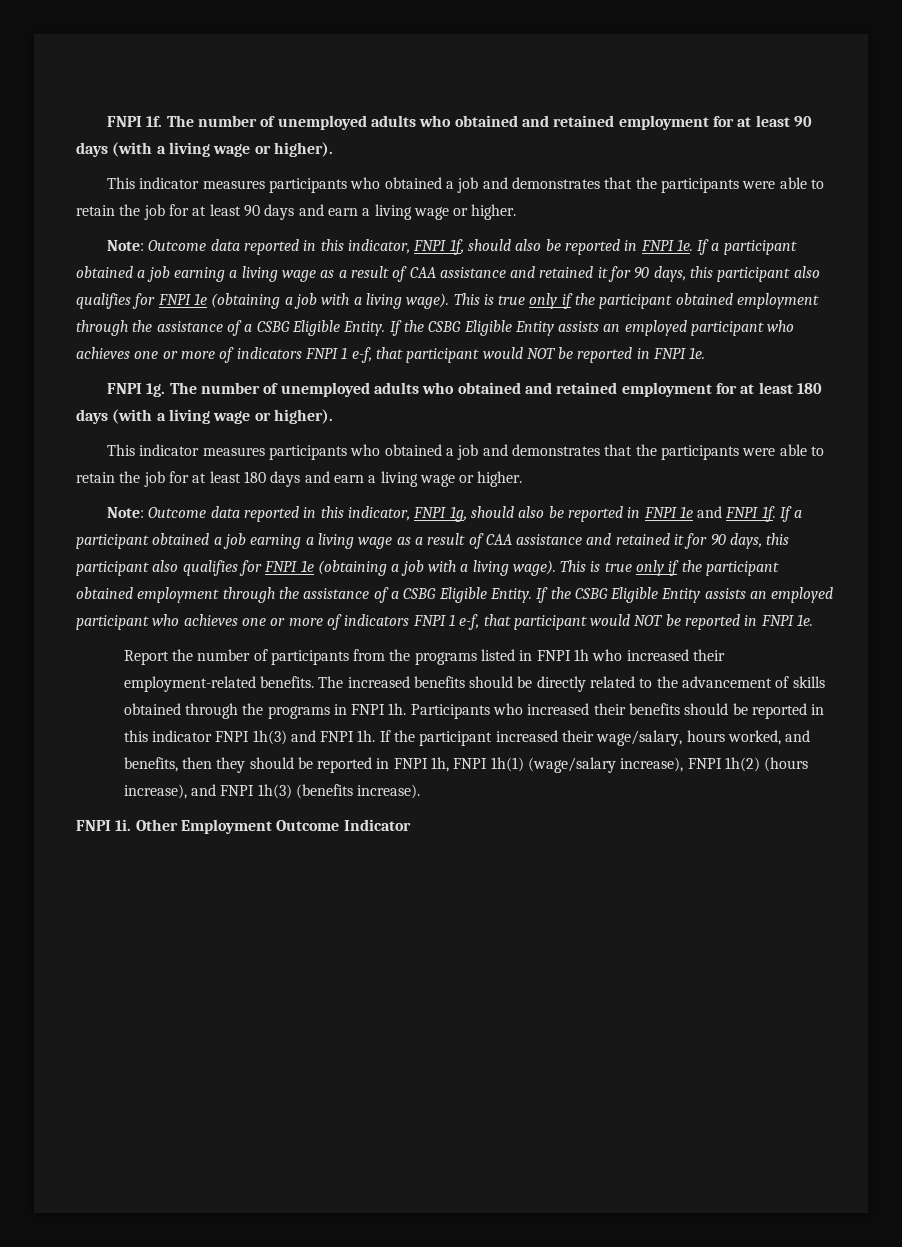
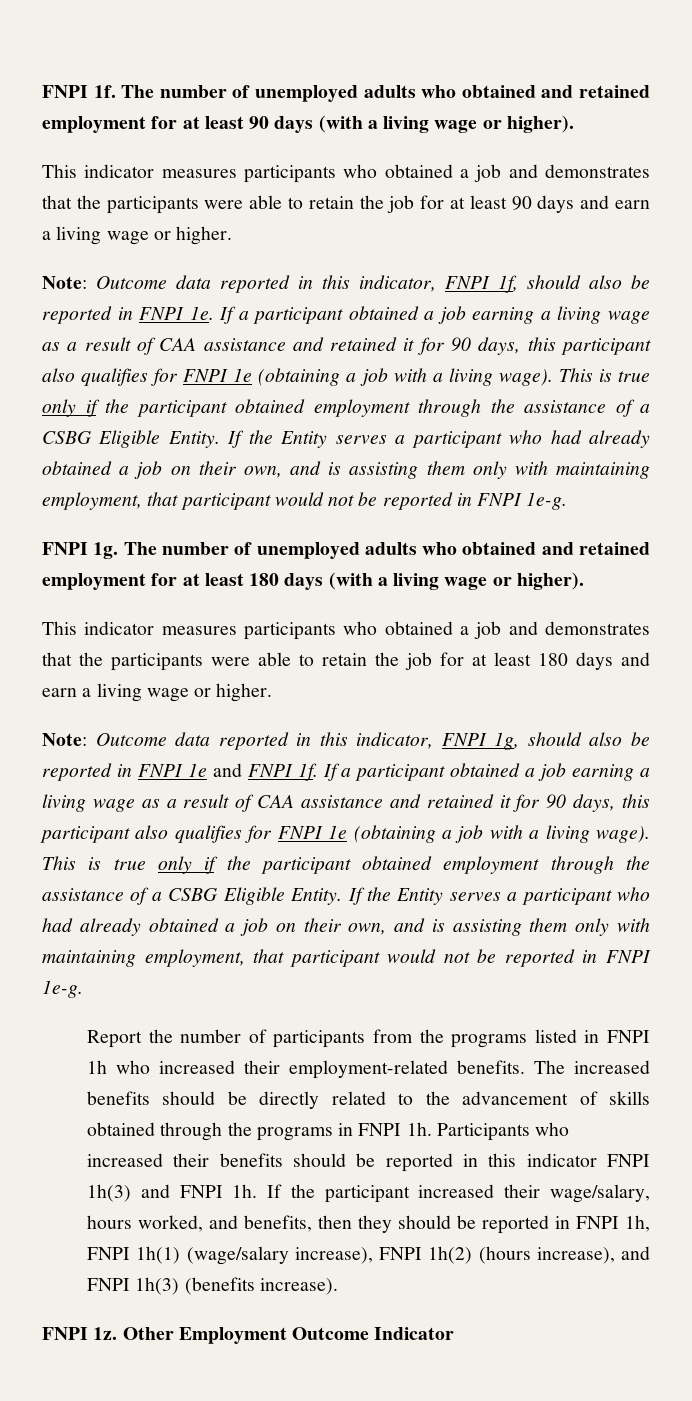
[428,320,795,336] [76,347,706,363] CSBG Eligible Entity assists an employed participant who achieves one or more of indicators FNPI 1 e-f, that participant would NOT be reported in FNPI 1e. -> [280,430,650,448] [42,461,650,479] [42,492,568,510] Entity serves a participant who had already obtained a job on their own, and is assisting them only with maintaining employment, that participant would not be reported in FNPI 1e-g.
[574,587,834,603] [76,614,814,630] CSBG Eligible Entity assists an employed participant who achieves one or more of indicators FNPI 1 e-f, that participant would NOT be reported in FNPI 1e. -> [396,887,650,905] [42,918,650,936] [42,949,651,967] [42,980,83,998] Entity serves a participant who had already obtained a job on their own, and is assisting them only with maintaining employment, that participant would not be reported in FNPI 1e-g.
[115,819,132,831] 1i. -> [93,1327,118,1340] 1z.

